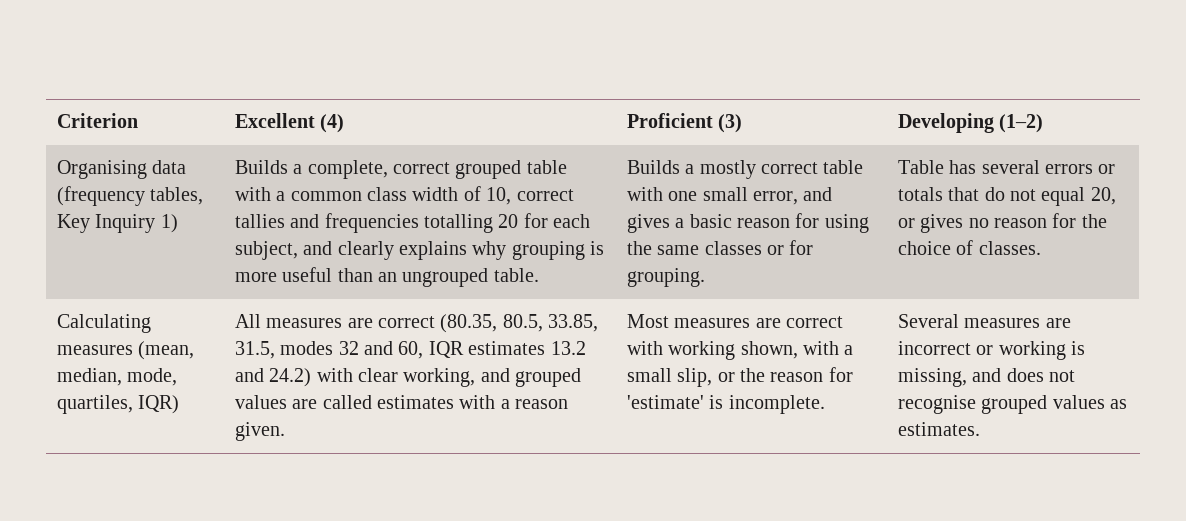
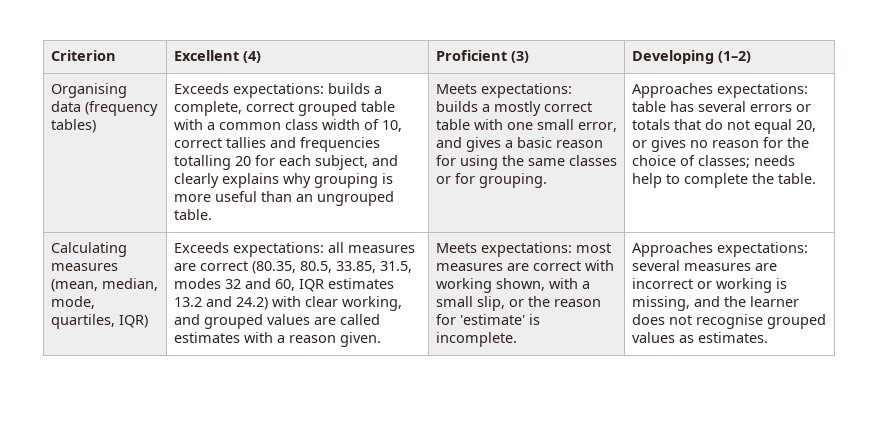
[150,187,204,205] [56,214,178,233] [234,160,288,174] tables, Key Inquiry 1) | Builds -> [50,119,96,133] [173,83,370,98] tables) | Exceeds expectations: builds
[626,160,680,174] Builds -> [435,83,572,98] [435,101,478,112] Meets expectations: builds
[897,160,944,174] Table -> [631,83,808,98] [631,101,666,112] Approaches expectations: table
[978,241,1041,255] classes. -> [697,155,795,168] [631,173,816,188] classes; needs help to complete the table.
[234,314,261,328] All -> [173,242,344,257] Exceeds expectations: all
[626,314,669,328] Most -> [435,242,611,257] Meets expectations: most
[897,314,959,328] Several -> [631,242,808,257] [631,260,680,271] Approaches expectations: several
(1002, 375) none -> [723,296,799,307] the learner

